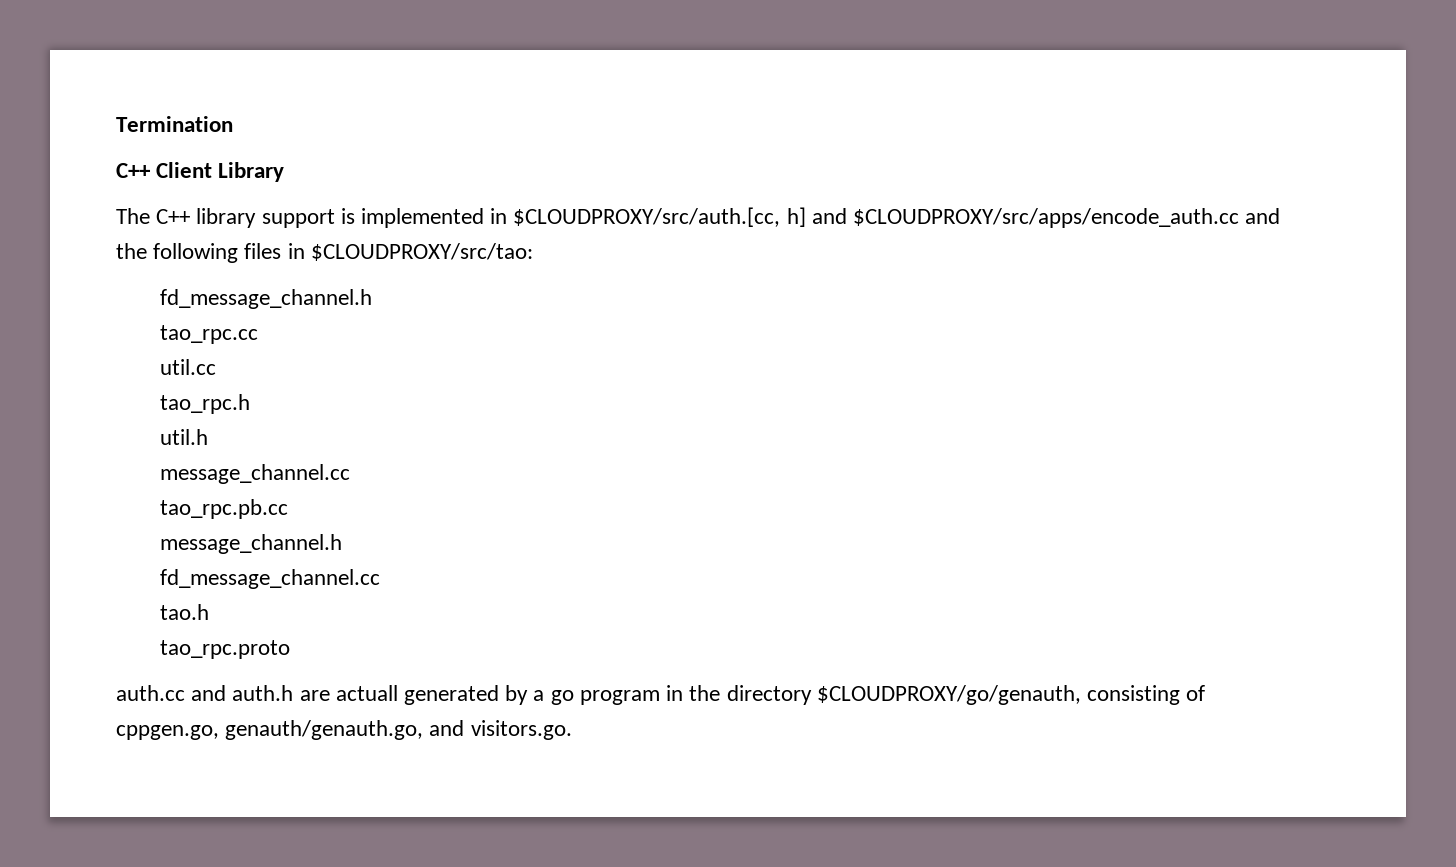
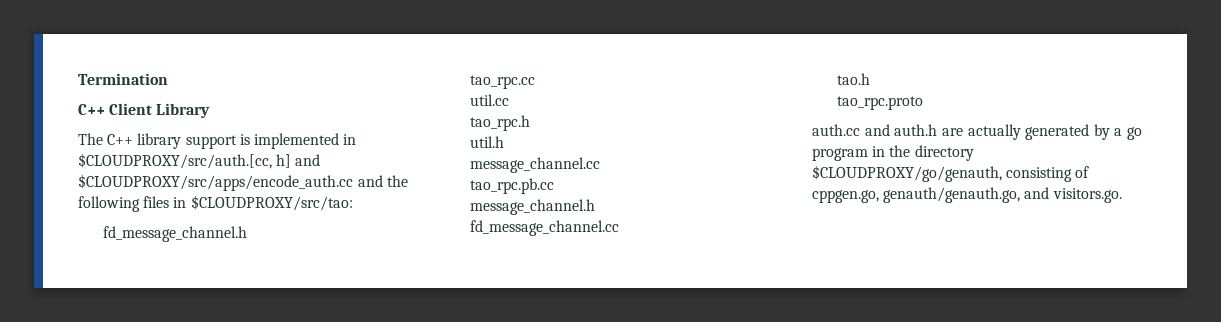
[335,685,398,701] actuall -> [967,124,1021,140] actually

